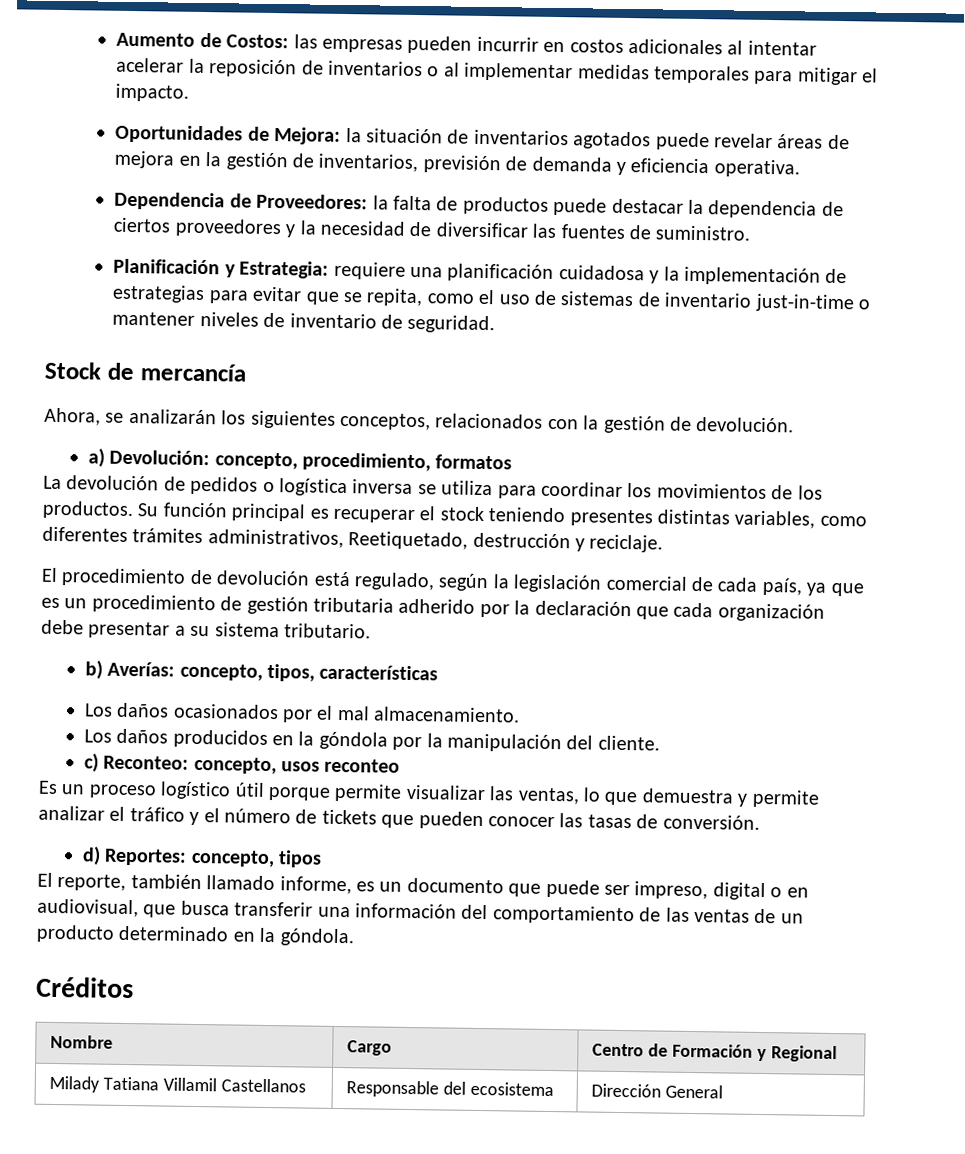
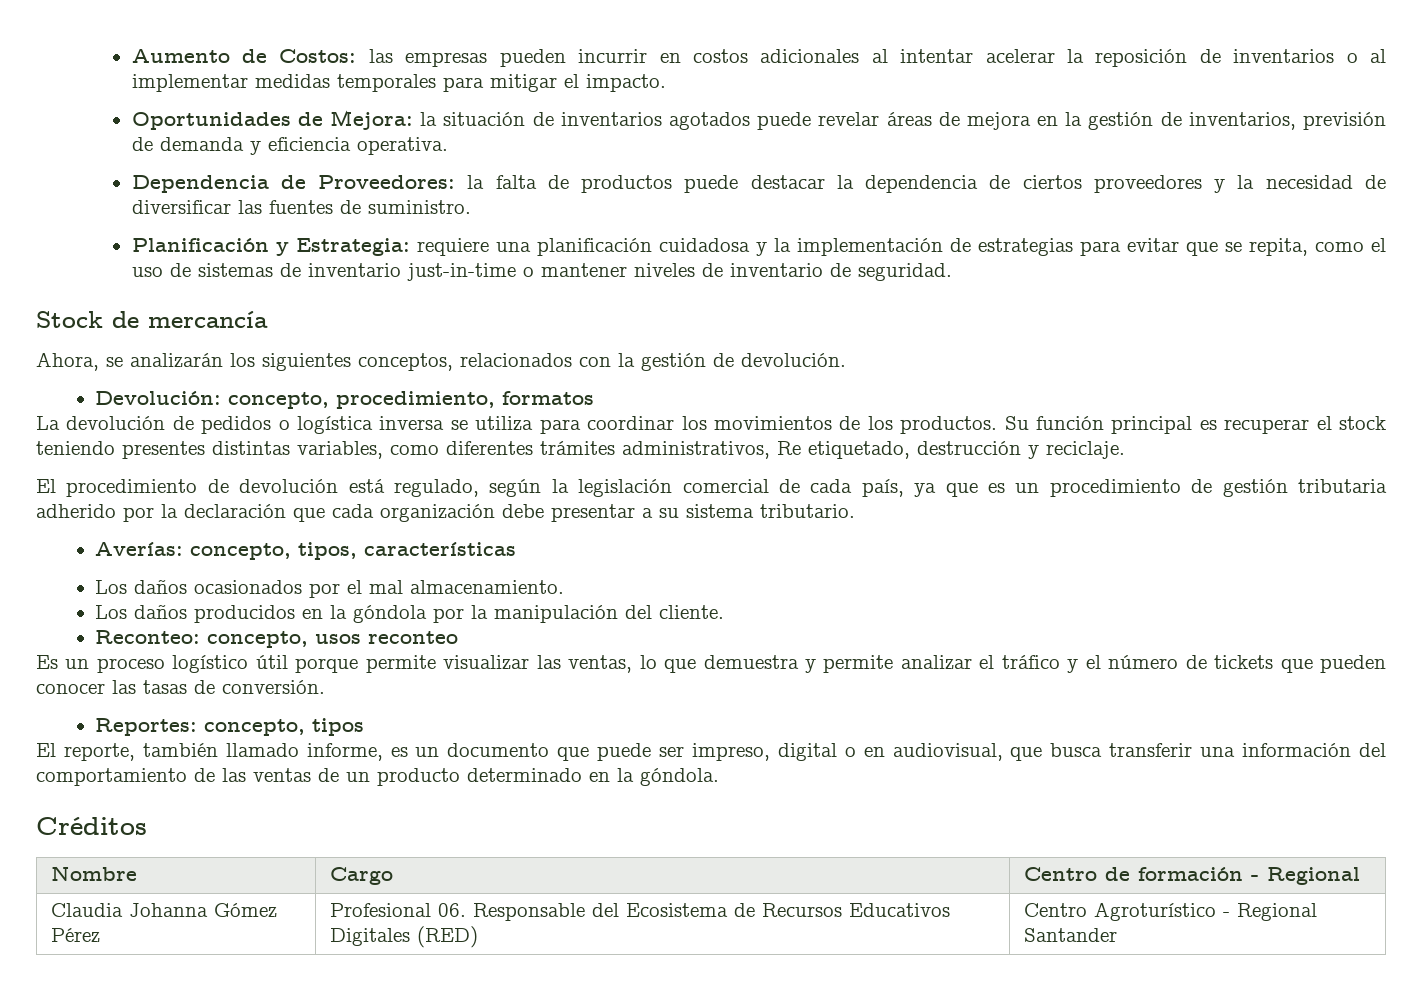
[87,448,105,468] a) -> (846, 360) none
[348,531,469,550] Reetiquetado, -> [777,441,910,459] Re etiquetado,
[84,660,103,680] b) -> (855, 511) none
[83,753,99,773] c) -> (725, 612) none
[81,846,101,866] d) -> (325, 687) none
[672,1043,767,1062] Formación y -> [1138,867,1260,881] formación -
[49,1075,306,1093] [346,1080,555,1098] [591,1083,724,1099] Milady Tatiana Villamil Castellanos | Responsable del ecosistema | Dirección General -> [51,903,278,918] [51,928,101,943] [330,903,951,921] [330,926,479,948] [1024,902,1318,921] [1024,928,1118,942] Claudia Johanna Gómez Pérez | Profesional 06. Responsable del Ecosistema de Recursos Educativos Digitales (RED) | Centro Agroturístico - Regional Santander

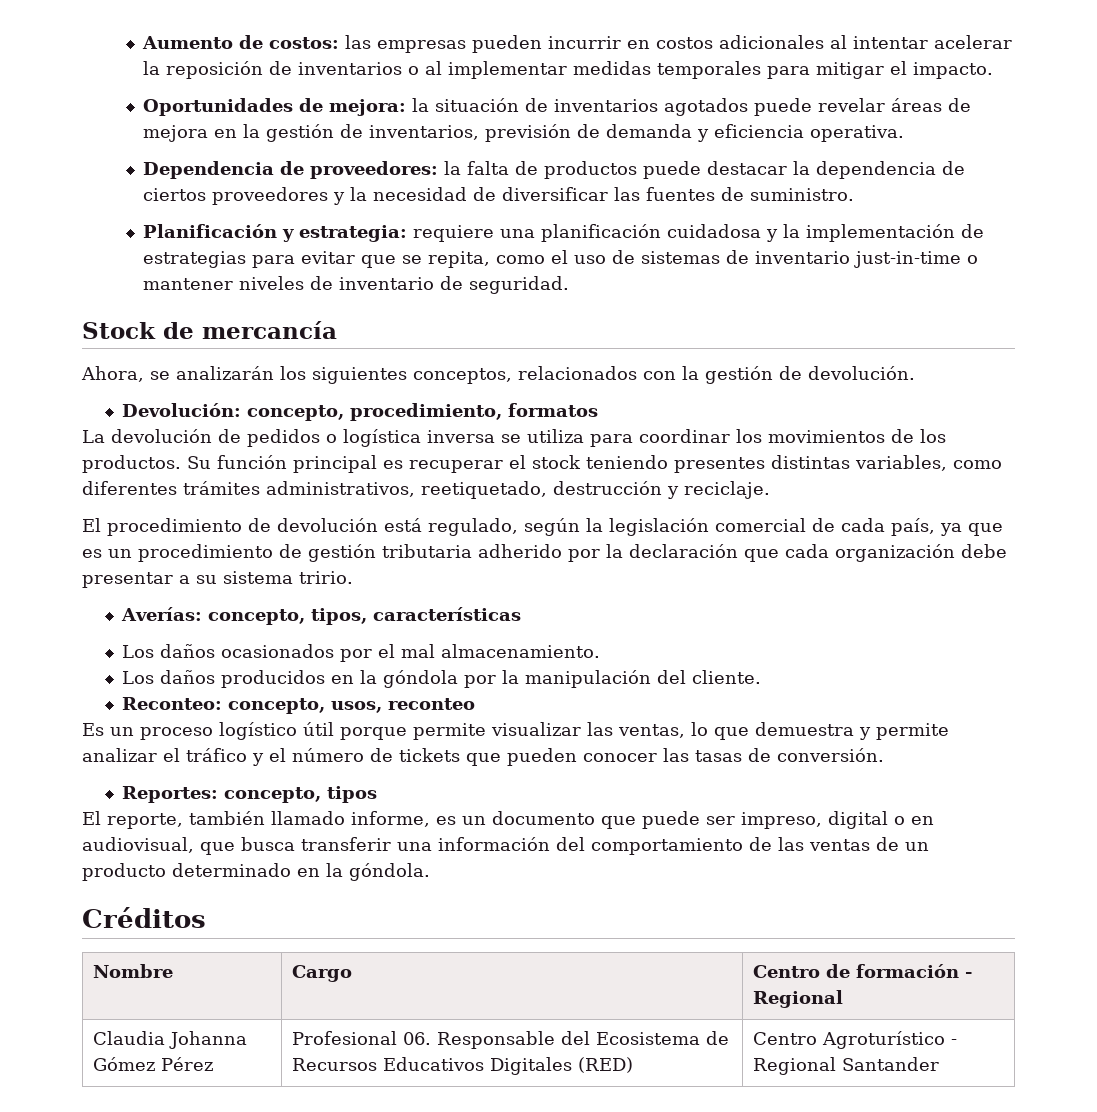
[279,49,357,63] Costos: -> [269,37,340,49] costos:
[330,110,414,130] Mejora: -> [329,99,407,116] mejora:
[318,175,456,189] Proveedores: -> [310,161,439,179] proveedores:
[295,238,410,256] Estrategia: -> [299,225,408,242] estrategia:
[777,441,910,459] Re etiquetado, -> [421,481,547,499] reetiquetado,
[760,504,855,518] tributario. -> [299,571,353,584] tririo.
[315,634,362,644] usos -> [331,701,383,713] usos,

